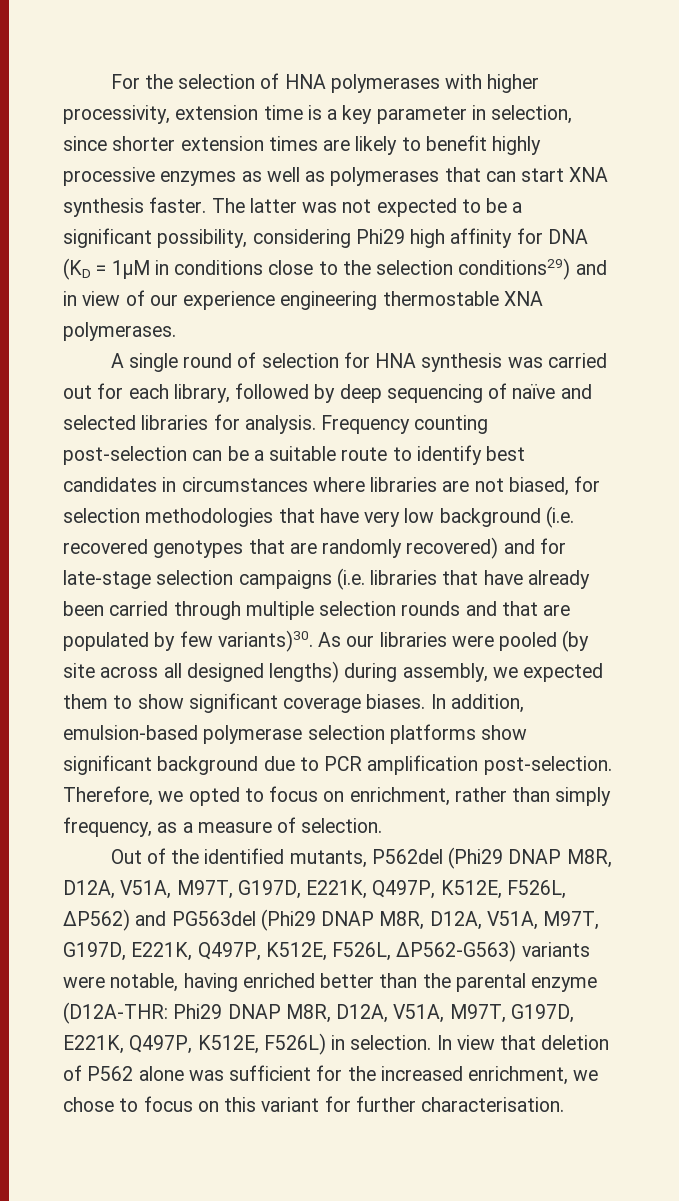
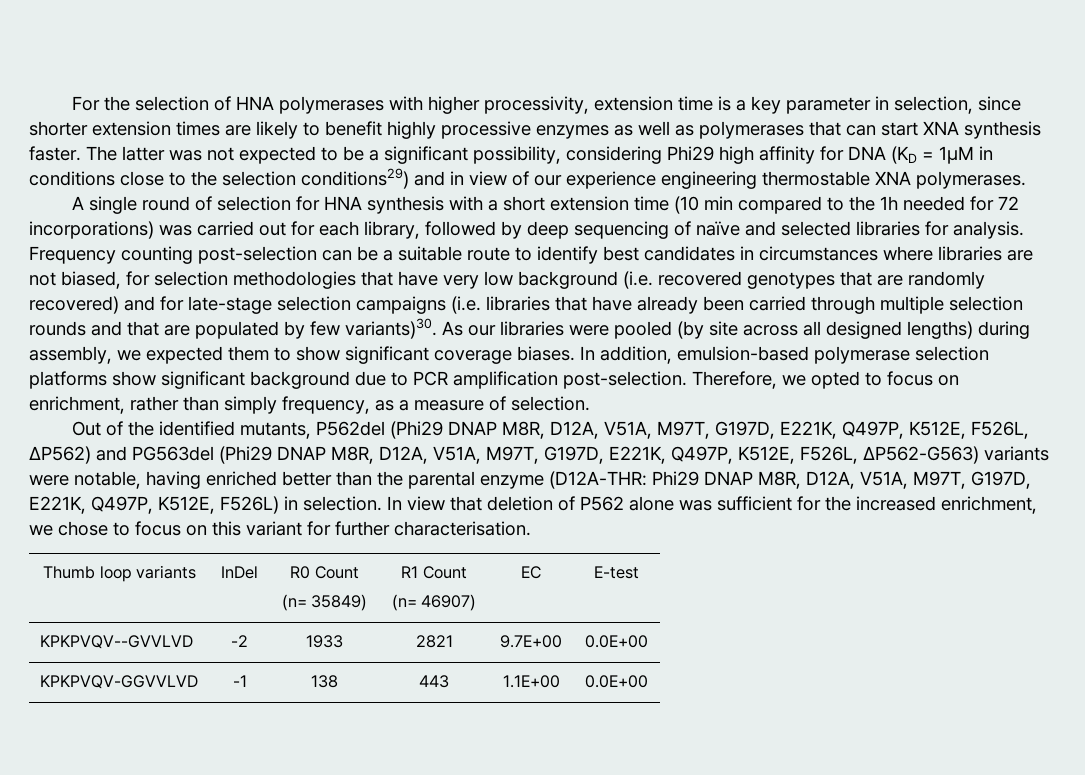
(503, 362) none -> [449,196,1020,214] [29,221,154,239] with a short extension time (10 min compared to the 1h needed for 72 incorporations)
(565, 1104) none -> [43,565,196,582] [221,566,258,579] [290,566,359,579] [281,594,368,611] [401,566,467,579] [391,594,477,611] [521,566,541,579] [594,566,639,579] [39,635,193,649] [231,635,249,647] [306,635,343,648] [415,635,453,648] [500,635,562,648] [585,635,648,648] [39,675,198,689] [232,675,247,687] [311,675,338,688] [419,675,449,688] [502,675,560,688] [585,675,648,688] // Thumb loop variants | InDel | R0 Count // (n= 35849) | R1 Count // (n= 46907) | EC | E-test // KPKPVQV--GVVLVD | -2 | 1933 | 2821 | 9.7E+00 | 0.0E+00 // KPKPVQV-GGVVLVD | -1 | 138 | 443 | 1.1E+00 | 0.0E+00

